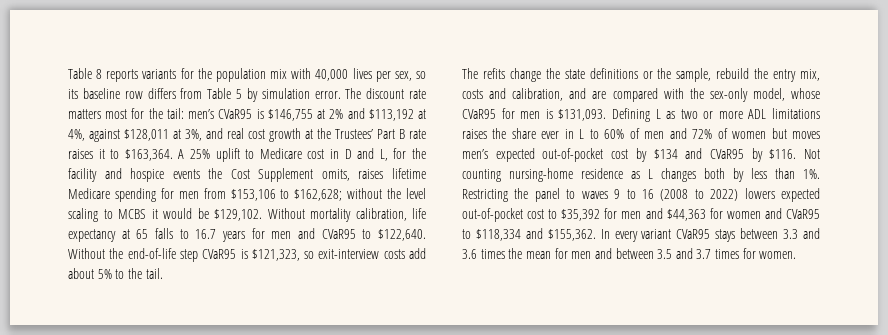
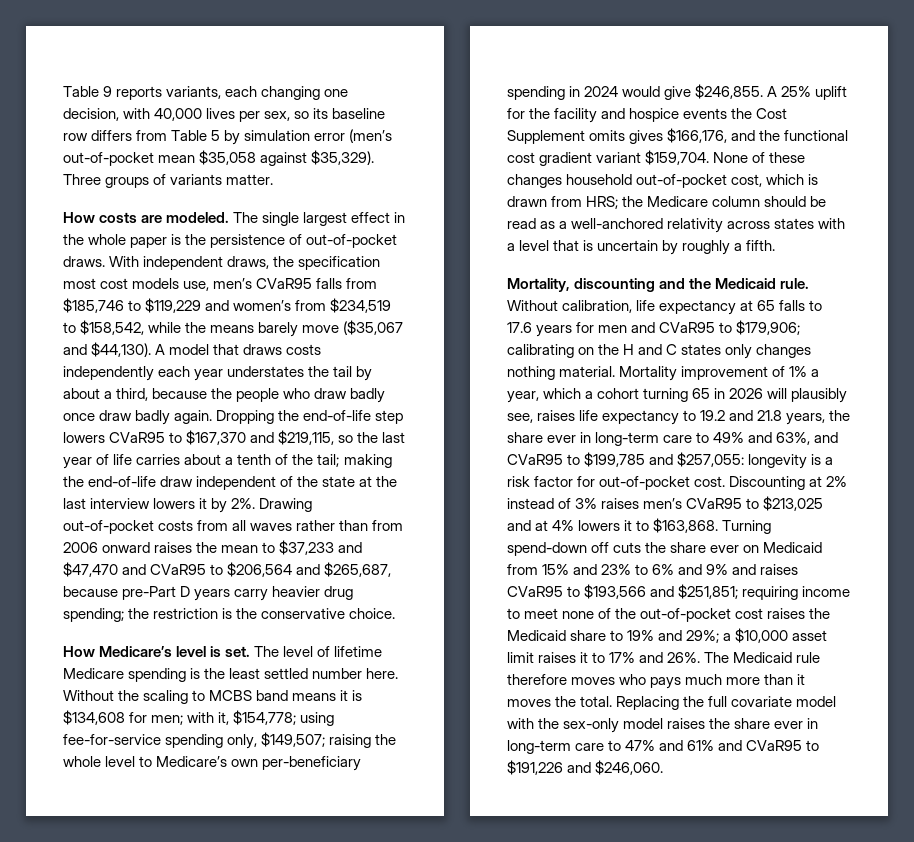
[68,68,288,82] Table 8 reports variants for the population mix -> [63,86,349,100] [63,108,119,121] Table 9 reports variants, each changing one decision,
[314,88,427,99] [68,108,426,121] [68,128,426,142] [68,148,388,162] error. The discount rate matters most for the tail: men’s CVaR95 is $146,755 at 2% and $113,192 at 4%, against $128,011 at 3%, and real cost growth at the Trustees’ Part B rate raises it to $163,364. A 25% uplift to Medicare cost in D and L, -> [314,129,393,143] [63,150,375,166] [63,174,274,188] [63,212,406,226] [63,234,398,248] [63,256,381,270] [63,278,378,291] [63,298,392,313] [63,320,404,337] [63,342,322,357] [63,366,373,381] [63,388,386,403] [63,410,404,425] [63,430,406,445] [63,454,392,469] [63,476,398,490] [63,498,313,513] [63,520,404,534] [63,540,363,555] [63,562,392,577] [63,586,354,601] [63,608,396,622] [63,646,383,657] [63,668,399,682] [63,690,363,704] [63,710,335,726] [63,732,397,749] [63,756,362,771] [507,84,848,100] error (men’s out-of-pocket mean $35,058 against $35,329). Three groups of variants matter. // How costs are modeled. The single largest effect in the whole paper is the persistence of out-of-pocket draws. With independent draws, the specification most cost models use, men’s CVaR95 falls from $185,746 to $119,229 and women’s from $234,519 to $158,542, while the means barely move ($35,067 and $44,130). A model that draws costs independently each year understates the tail by about a third, because the people who draw badly once draw badly again. Dropping the end-of-life step lowers CVaR95 to $167,370 and $219,115, so the last year of life carries about a tenth of the tail; making the end-of-life draw independent of the state at the last interview lowers it by 2%. Drawing out-of-pocket costs from all waves rather than from 2006 onward raises the mean to $37,233 and $47,470 and CVaR95 to $206,564 and $265,687, because pre-Part D years carry heavier drug spending; the restriction is the conservative choice. // How Medicare’s level is set. The level of lifetime Medicare spending is the least settled number here. Without the scaling to MCBS band means it is $134,608 for men; with it, $154,778; using fee-for-service spending only, $149,507; raising the whole level to Medicare’s own per-beneficiary spending in 2024 would give $246,855. A 25% uplift
[321,168,426,181] [68,188,426,202] [68,208,351,222] omits, raises lifetime Medicare spending for men from $153,106 to $162,628; without the level scaling to MCBS it would be $129,102. Without mortality -> [589,128,849,144] [507,150,806,166] [507,174,819,188] [507,196,827,209] [507,218,846,233] [507,240,776,255] [507,278,810,292] [507,300,558,311] omits gives $166,176, and the functional cost gradient variant $159,704. None of these changes household out-of-pocket cost, which is drawn from HRS; the Medicare column should be read as a well-anchored relativity across states with a level that is uncertain by roughly a fifth. // Mortality, discounting and the Medicaid rule. Without
[195,229,217,239] 16.7 -> [507,322,532,333] 17.6
[378,229,426,241] [68,248,427,262] [68,268,163,279] [462,68,820,82] [462,88,820,102] [462,108,820,122] $122,640. Without the end-of-life step CVaR95 is $121,323, so exit-interview costs add about 5% to the tail. // The refits change the state definitions or the sample, rebuild the entry mix, costs and calibration, and are compared with the sex-only model, whose CVaR95 for men is $131,093. Defining L as two or more ADL limitations -> [736,320,801,335] [507,344,812,359] [507,366,820,381] [507,388,848,403] [507,410,851,425] [507,432,839,446] [507,452,834,469] [507,476,848,490] [507,496,824,511] [507,518,772,534] [507,542,823,556] [507,564,799,575] [507,584,851,600] [507,608,831,622] [507,628,828,643] [507,652,821,663] [507,674,806,689] [507,696,837,710] [507,718,664,733] $179,906; calibrating on the H and C states only changes nothing material. Mortality improvement of 1% a year, which a cohort turning 65 in 2026 will plausibly see, raises life expectancy to 19.2 and 21.8 years, the share ever in long-term care to 49% and 63%, and CVaR95 to $199,785 and $257,055: longevity is a risk factor for out-of-pocket cost. Discounting at 2% instead of 3% raises men’s CVaR95 to $213,025 and at 4% lowers it to $163,868. Turning spend-down off cuts the share ever on Medicaid from 15% and 23% to 6% and 9% and raises CVaR95 to $193,566 and $251,851; requiring income to meet none of the out-of-pocket cost raises the Medicaid share to 19% and 29%; a $10,000 asset limit raises it to 17% and 26%. The Medicaid rule therefore moves who pays much more than it moves the total. Replacing the full covariate model with the sex-only model
[579,128,820,139] [462,148,820,162] [462,168,820,182] [462,188,820,202] [462,208,820,222] [462,228,820,242] [462,248,797,259] L to 60% of men and 72% of women but moves men’s expected out-of-pocket cost by $134 and CVaR95 by $116. Not counting nursing-home residence as L changes both by less than 1%. Restricting the panel to waves 9 to 16 (2008 to 2022) lowers expected out-of-pocket cost to $35,392 for men and $44,363 for women and CVaR95 to $118,334 and $155,362. In every variant CVaR95 stays between 3.3 and 3.6 times the mean for men and between 3.5 and 3.7 times for women. -> [507,740,820,754] [507,760,664,775] long-term care to 47% and 61% and CVaR95 to $191,226 and $246,060.

